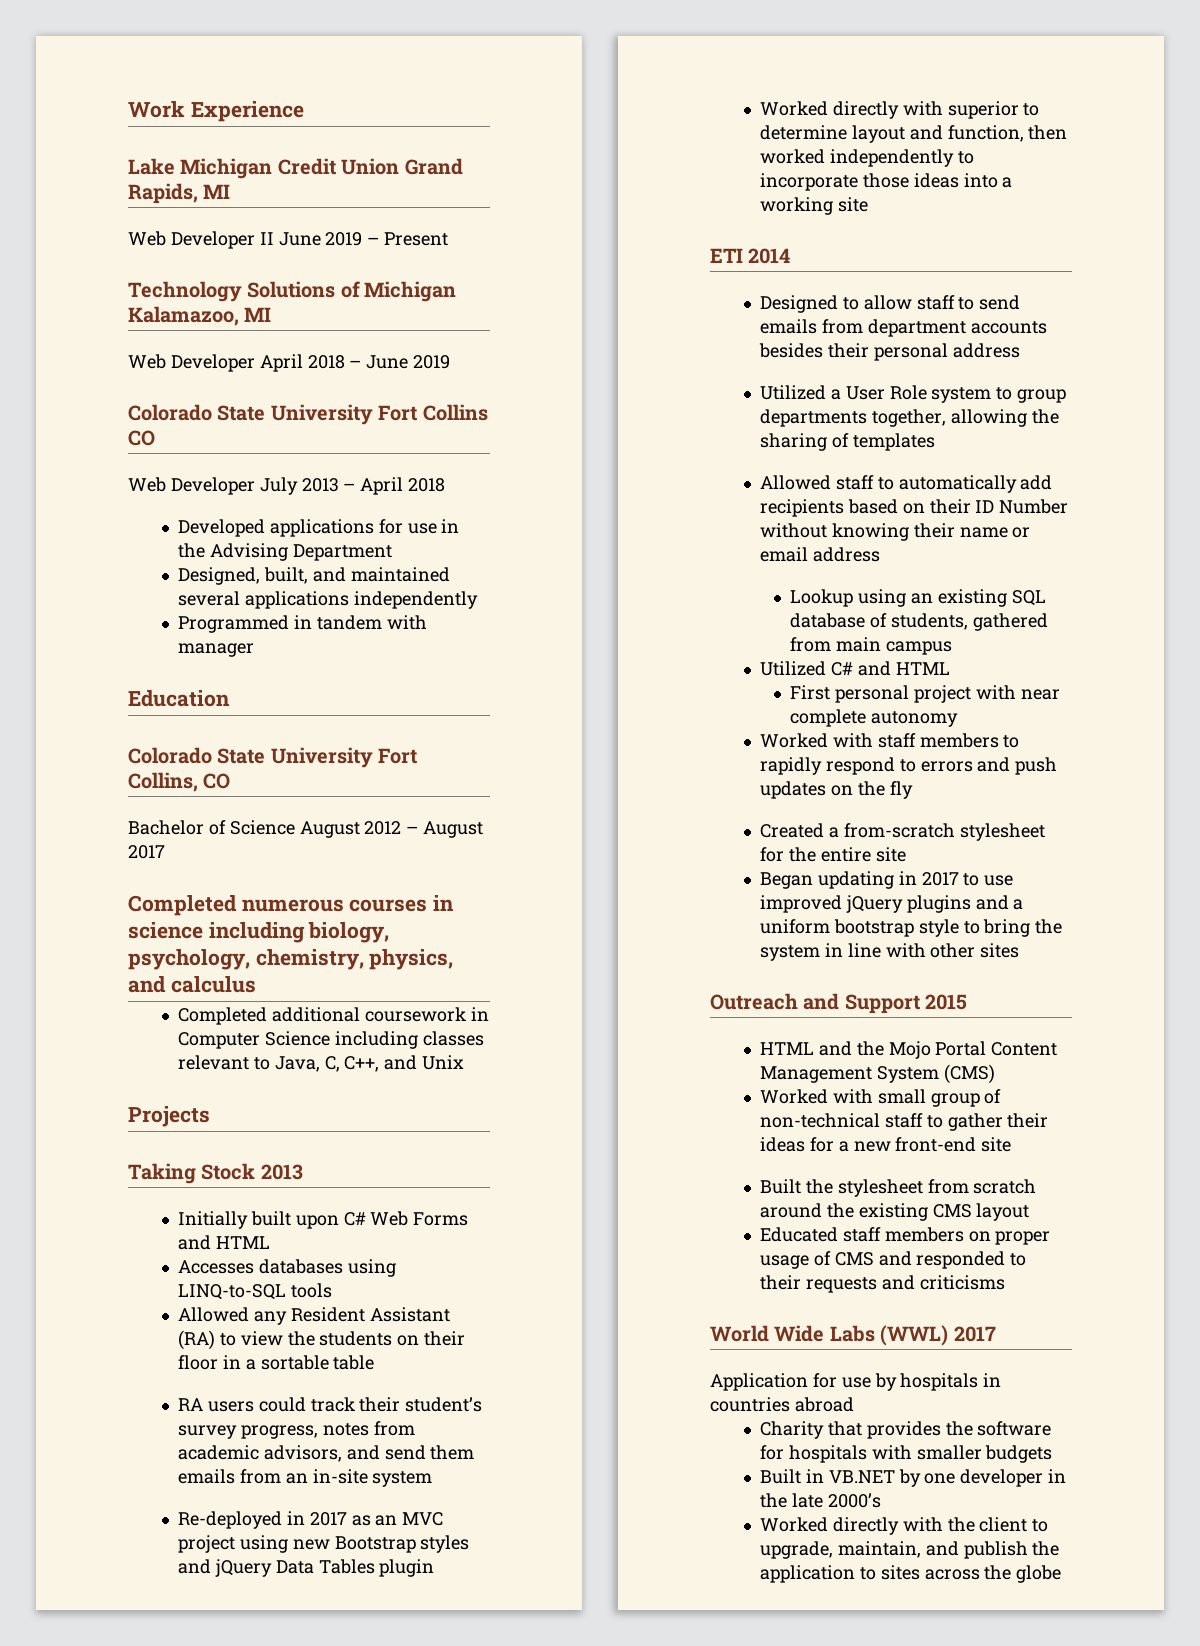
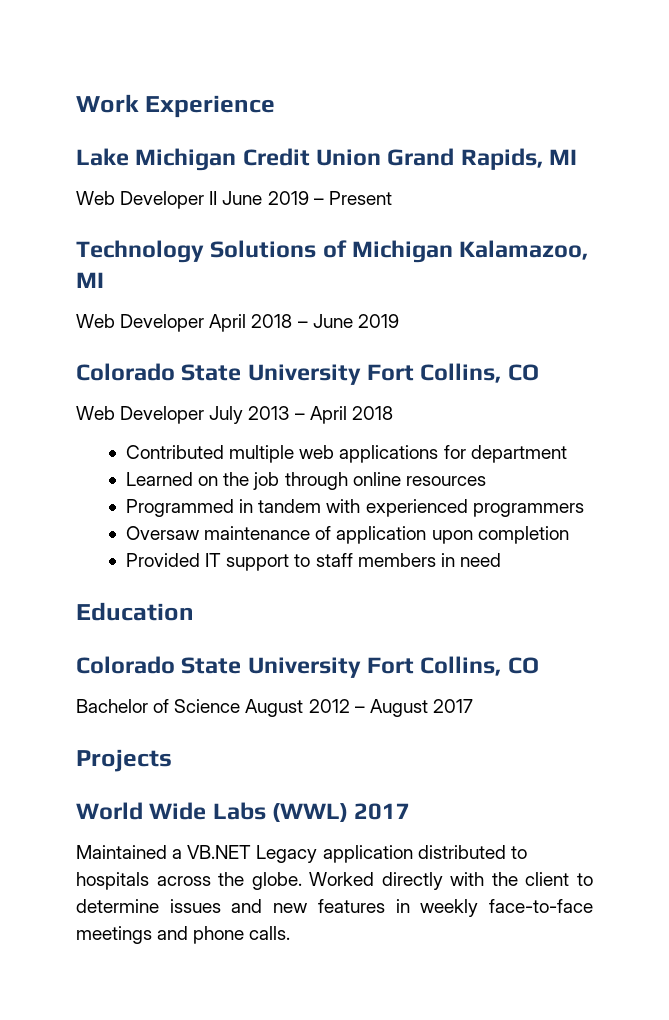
[422,404,488,421] Collins -> [420,363,502,383] Collins,
[177,519,460,537] [177,543,392,561] [177,567,450,585] [177,591,478,609] [177,615,427,633] [177,643,254,657] Developed applications for use in the Advising Department // Designed, built, and maintained several applications independently // Programmed in tandem with manager -> [126,445,567,463] [126,472,486,490] [126,499,584,517] [126,526,569,544] [126,553,501,571] Contributed multiple web applications for department // Learned on the job through online resources // Programmed in tandem with experienced programmers // Oversaw maintenance of application upon completion // Provided IT support to staff members in need
[128,895,455,916] [128,922,390,943] [128,949,454,970] [128,976,256,993] [177,1007,489,1025] [177,1031,484,1049] [177,1055,465,1072] [128,1106,210,1127] [128,1163,303,1184] [177,1211,469,1229] [177,1235,270,1250] [177,1259,396,1277] [177,1283,332,1300] [177,1307,450,1325] [177,1330,466,1350] [177,1355,375,1370] [177,1397,483,1412] [177,1421,415,1439] [177,1445,475,1462] [177,1469,433,1487] [177,1511,444,1529] [177,1535,470,1553] [177,1559,435,1577] [759,101,1040,119] [759,125,1068,143] [759,149,974,167] [759,173,1013,191] [759,197,868,215] [710,248,791,264] [759,295,1021,313] [759,319,1047,337] [758,343,1020,361] [759,385,1067,403] [759,409,1059,427] [759,433,935,451] [759,475,1053,493] [759,499,1069,517] [759,523,1031,541] [759,547,880,562] [790,589,1046,607] [790,613,1048,631] [790,637,952,655] [759,661,950,676] [790,685,1060,703] [790,709,958,727] [759,733,1020,748] [759,757,1058,775] [759,781,913,799] [759,823,1045,841] [759,847,906,862] [759,871,1014,889] [759,895,1024,913] [759,919,1063,937] [759,943,1020,961] [710,993,968,1014] [759,1041,1058,1059] [759,1064,995,1084] [759,1089,1002,1107] [759,1113,1049,1131] [759,1137,1012,1152] [759,1179,1037,1197] [759,1203,1030,1221] [759,1227,1051,1245] [759,1251,1027,1269] [759,1275,1005,1293] Completed numerous courses in science including biology, psychology, chemistry, physics, and calculus // Completed additional coursework in Computer Science including classes relevant to Java, C, C++, and Unix // Projects // Taking Stock 2013 // Initially built upon C# Web Forms and HTML // Accesses databases using LINQ-to-SQL tools // Allowed any Resident Assistant (RA) to view the students on their floor in a sortable table // RA users could track their student’s survey progress, notes from academic advisors, and send them emails from an in-site system // Re-deployed in 2017 as an MVC project using new Bootstrap styles and jQuery Data Tables plugin // Worked directly with superior to determine layout and function, then worked independently to incorporate those ideas into a working site // ETI 2014 // Designed to allow staff to send emails from department accounts besides their personal address // Utilized a User Role system to group departments together, allowing the sharing of templates // Allowed staff to automatically add recipients based on their ID Number without knowing their name or email address // Lookup using an existing SQL database of students, gathered from main campus // Utilized C# and HTML // First personal project with near complete autonomy // Worked with staff members to rapidly respond to errors and push updates on the fly // Created a from-scratch stylesheet for the entire site // Began updating in 2017 to use improved jQuery plugins and a uniform bootstrap style to bring the system in line with other sites // Outreach and Support 2015 // HTML and the Mojo Portal Content Management System (CMS) // Worked with small group of non-technical staff to gather their ideas for a new front-end site // Built the stylesheet from scratch around the existing CMS layout // Educated staff members on proper usage of CMS and responded to their requests and criticisms -> [76,749,172,772] Projects
[710,1373,1002,1391] [710,1397,854,1412] [759,1421,1052,1439] [759,1445,1053,1463] [759,1469,1067,1487] [759,1493,881,1508] Application for use by hospitals in countries abroad // Charity that provides the software for hospitals with smaller budgets // Built in VB.NET by one developer in the late 2000’s // -> [76,845,527,863] [76,872,302,890] Maintained a VB.NET Legacy application distributed to hospitals across the globe.
[759,1541,1060,1559] [759,1565,1062,1583] upgrade, maintain, and publish the application to sites across the globe -> [76,899,593,917] [76,926,291,944] determine issues and new features in weekly face-to-face meetings and phone calls.

